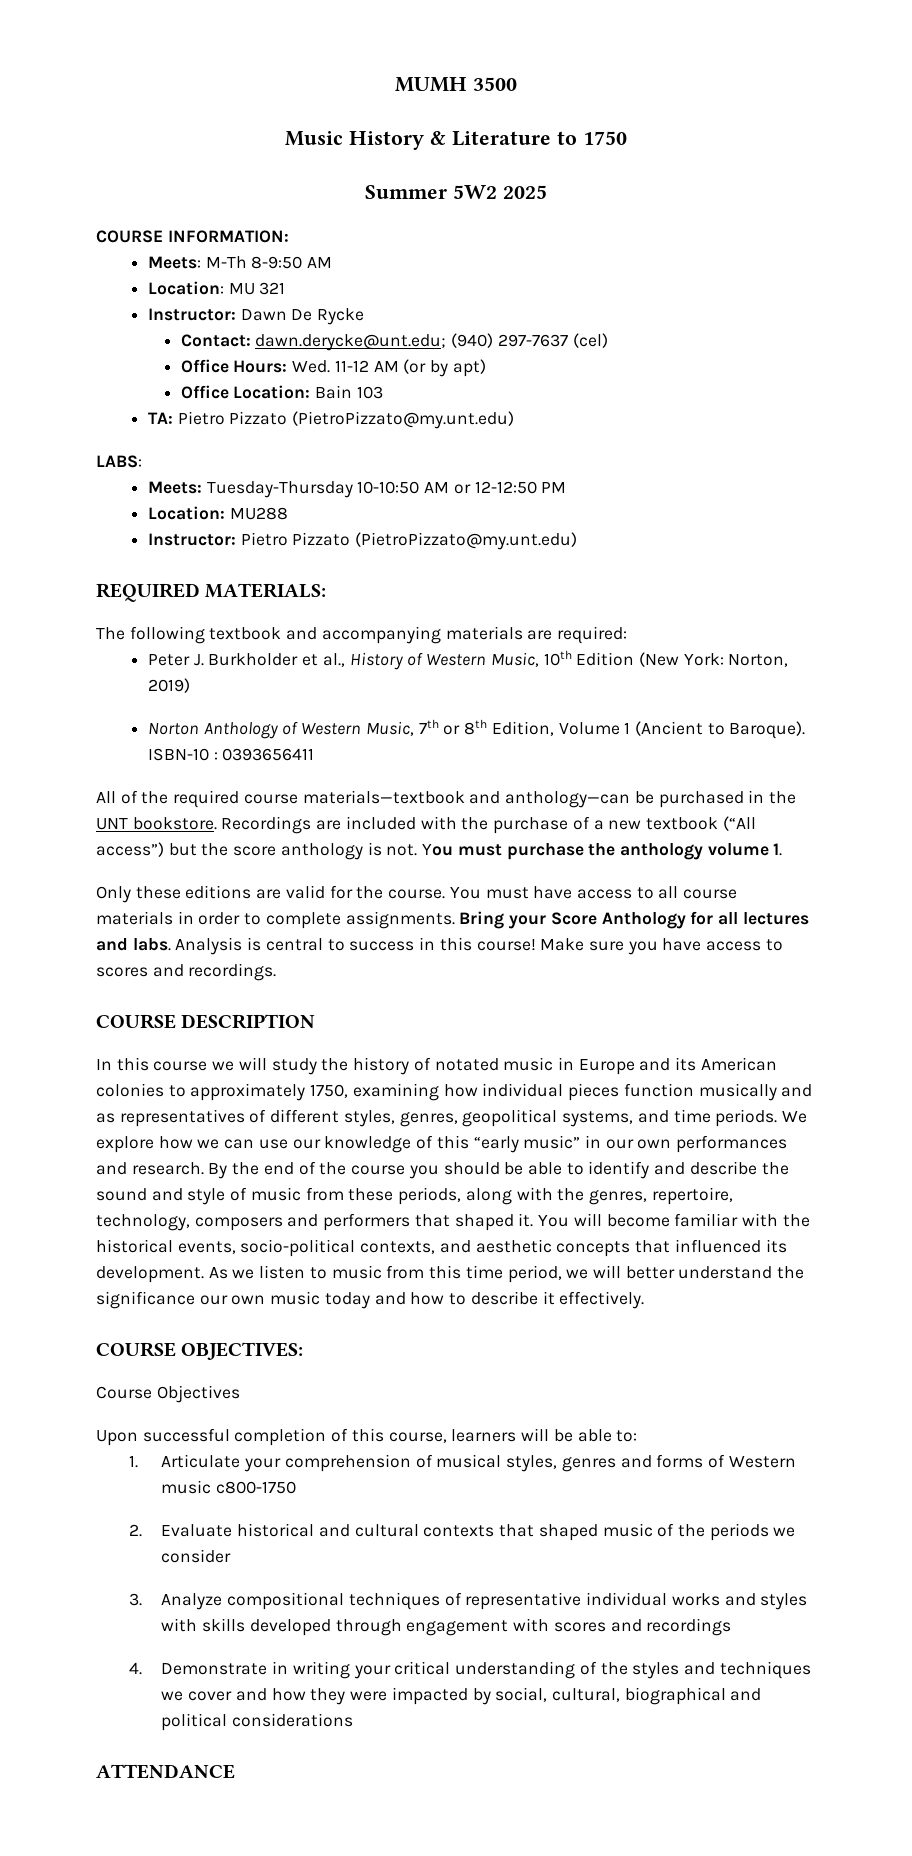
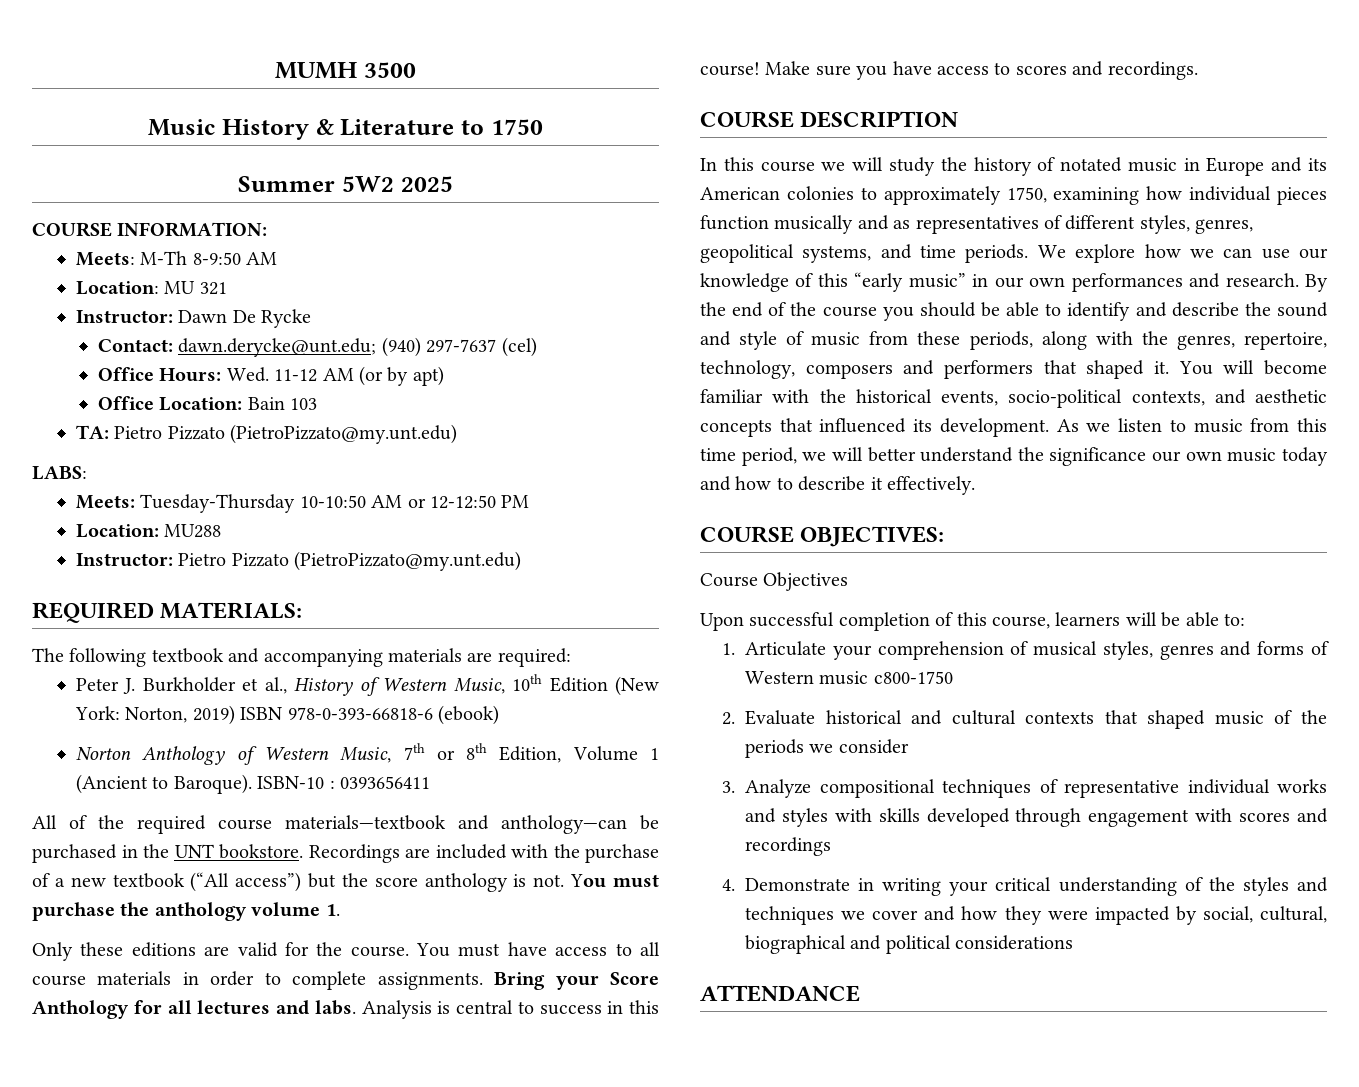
(190, 685) none -> [240,705,500,725] ISBN 978-0-393-66818-6 (ebook)

